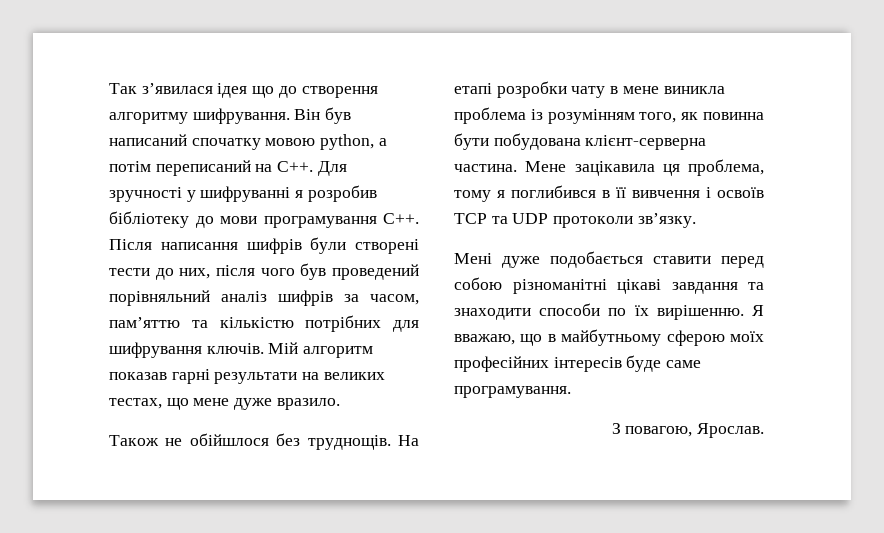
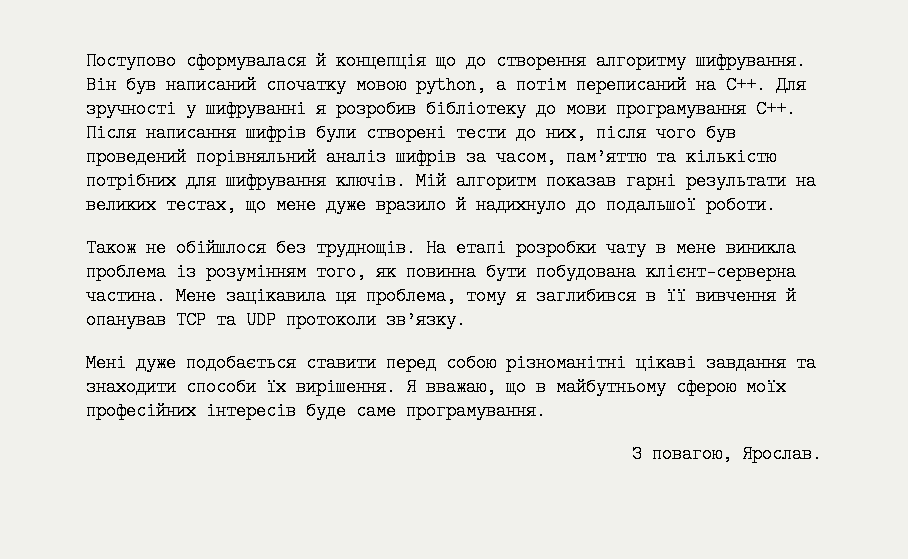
[109,83,248,98] Так з’явилася ідея -> [86,53,426,70] Поступово сформувалася й концепція
[276,398,340,410] вразило. -> [376,196,776,214] вразило й надихнуло до подальшої роботи.
[511,185,596,198] поглибився -> [536,288,636,305] заглибився
[706,187,764,198] і освоїв -> [786,288,796,305] [86,312,166,329] й опанував
[608,305,744,320] по їх вирішенню. -> [266,378,396,396] їх вирішення.

